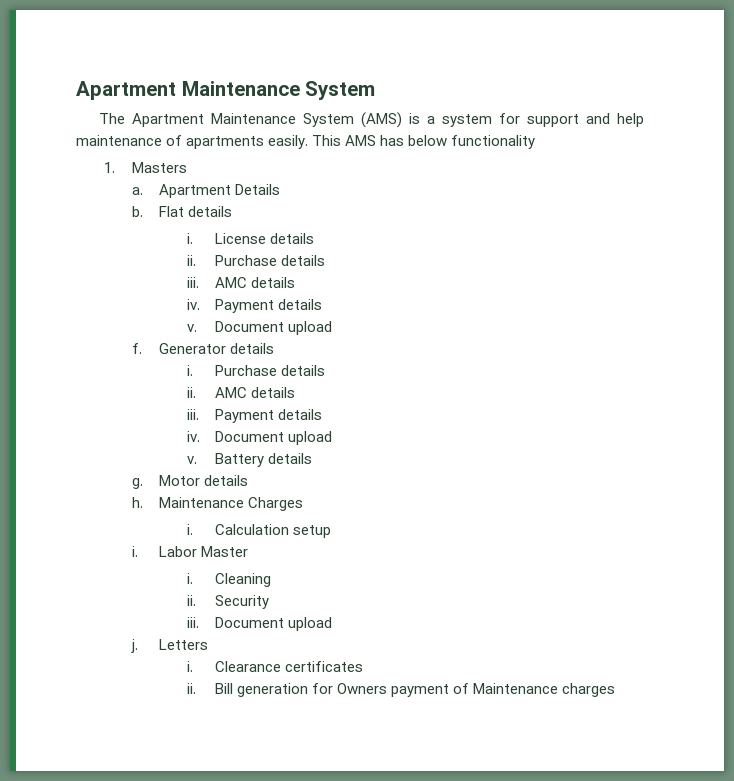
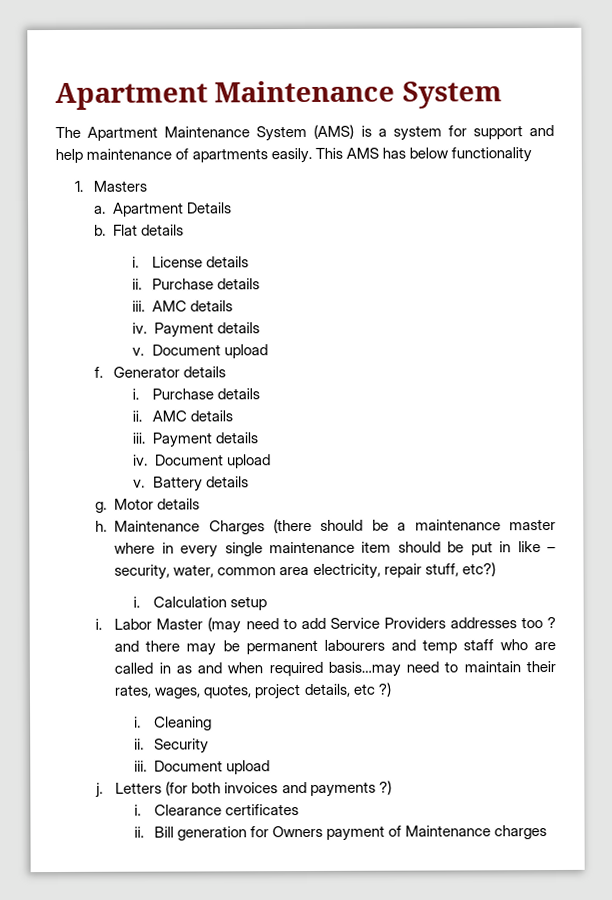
(304, 504) none -> [273,518,557,534] [114,541,556,558] [114,562,496,580] (there should be a maintenance master where in every single maintenance item should be put in like – security, water, common area electricity, repair stuff, etc?)
(249, 551) none -> [207,616,556,634] [114,639,556,656] [114,660,557,677] [114,682,391,700] (may need to add Service Providers addresses too ? and there may be permanent labourers and temp staff who are called in as and when required basis…may need to maintain their rates, wages, quotes, project details, etc ?)
(209, 644) none -> [165,780,392,797] (for both invoices and payments ?)

